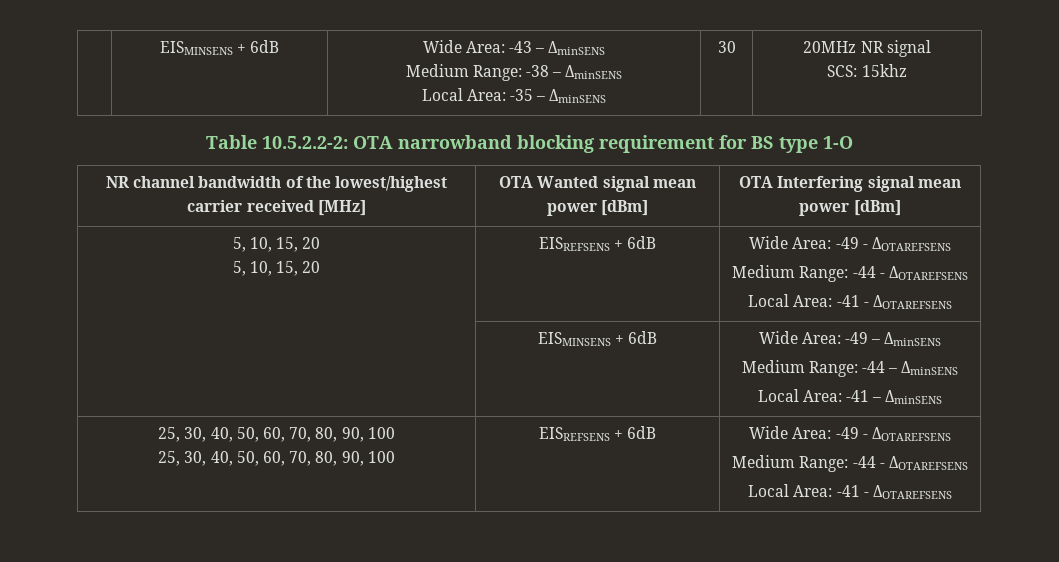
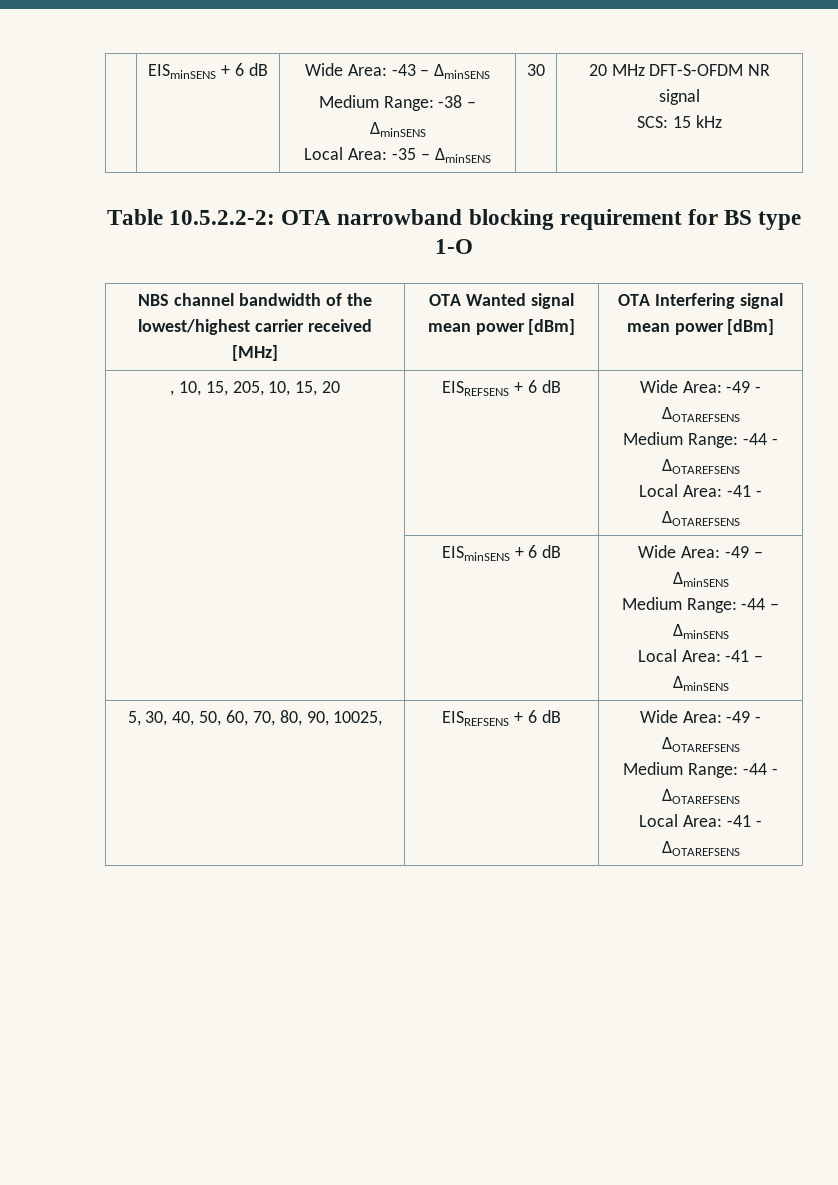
[159,40,280,55] | EISMINSENS + 6dB -> [148,63,268,79] | EISminSENS + 6 dB
[803,41,857,53] 20MHz -> [588,64,744,76] 20 MHz DFT-S-OFDM
[861,64,907,77] 15khz -> [673,115,722,128] 15 kHz
[106,176,131,188] NR -> [138,294,170,306] NBS
[232,237,321,252] [232,261,246,276] 5, 10, 15, 20 // 5, -> [169,381,264,396] , 10, 15, 205,
[627,236,657,249] 6dB -> [527,380,561,393] 6 dB
[537,331,658,346] EISMINSENS + 6dB -> [441,545,562,561] EISminSENS + 6 dB
[158,427,395,442] [158,451,395,466] [538,426,657,441] 25, 30, 40, 50, 60, 70, 80, 90, 100 // 25, 30, 40, 50, 60, 70, 80, 90, 100 | EISREFSENS + 6dB -> [127,710,383,726] [442,710,561,726] 5, 30, 40, 50, 60, 70, 80, 90, 10025, | EISREFSENS + 6 dB

